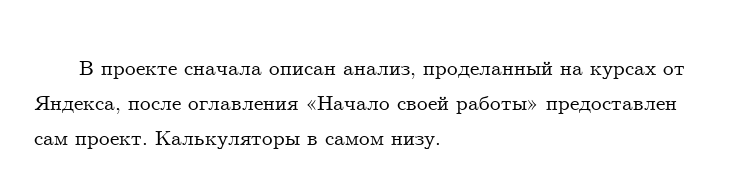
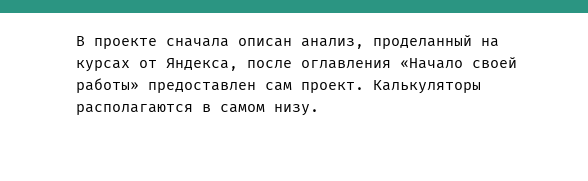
(300, 140) none -> [76,104,193,115] располагаются

